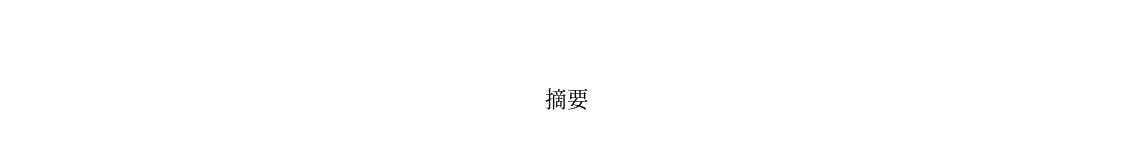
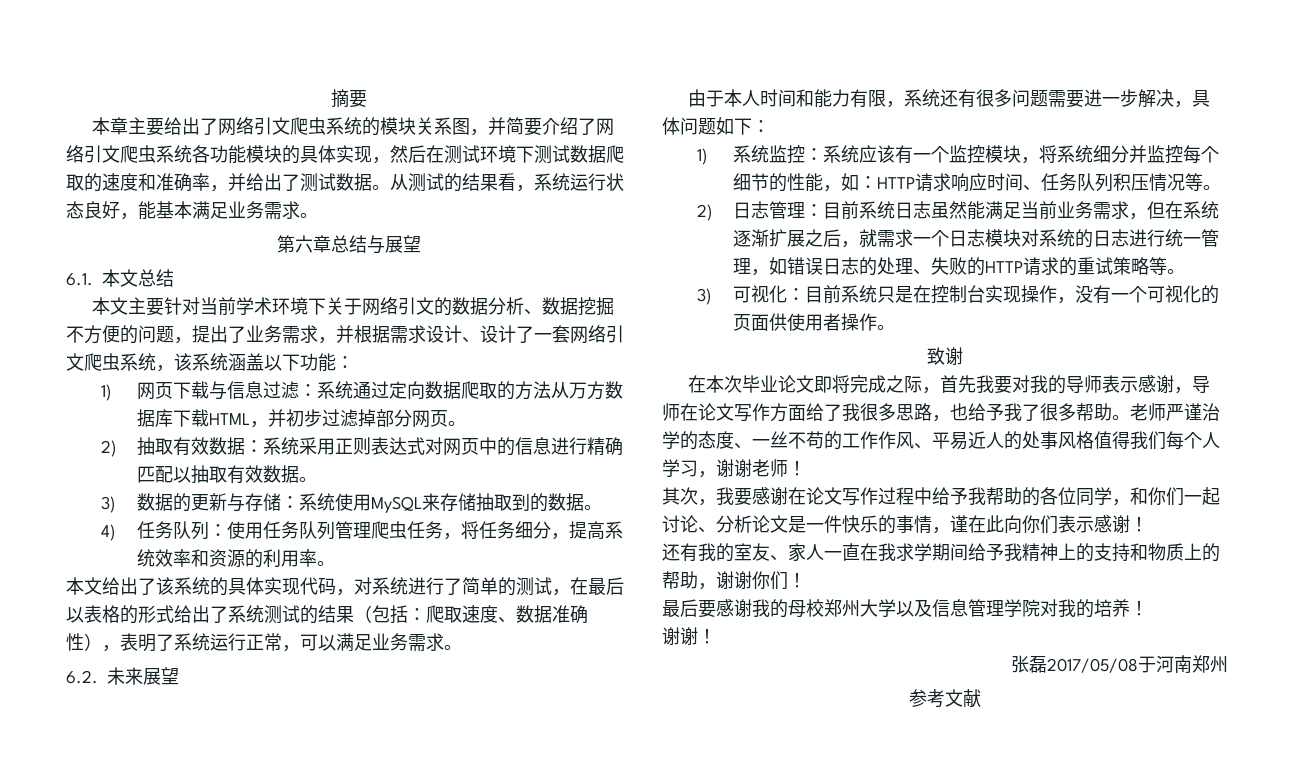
(589, 99) none -> [92,117,615,136] [66,145,624,164] [66,173,624,192] [66,201,318,220] [277,235,421,254] [66,269,174,287] [92,297,615,316] [66,325,624,344] [66,353,354,372] [101,381,623,401] [136,409,466,428] [101,437,623,457] [136,465,317,484] [101,493,602,513] [101,521,623,541] [136,549,335,568] [66,577,624,596] [66,605,588,624] [66,633,462,652] [66,667,179,685] [688,89,1211,108] [662,117,770,135] [697,145,1219,165] [732,173,1221,192] [697,201,1219,221] [732,229,1219,248] [732,257,1185,276] [697,285,1219,305] [732,313,895,331] [927,347,963,365] [688,375,1211,394] [662,403,1220,422] [662,431,1220,450] [662,459,806,478] [662,487,1220,506] [662,515,1148,534] [662,543,1220,562] [662,571,806,590] [662,599,1148,618] [662,627,716,645] [1011,655,1228,673] [909,689,981,708] // 本章主要给出了网络引文爬虫系统的模块关系图，并简要介绍了网络引文爬虫系统各功能模块的具体实现，然后在测试环境下测试数据爬取的速度和准确率，并给出了测试数据。从测试的结果看，系统运行状态良好，能基本满足业务需求。 // 第六章总结与展望 // 6.1.本文总结 // 本文主要针对当前学术环境下关于网络引文的数据分析、数据挖掘不方便的问题，提出了业务需求，并根据需求设计、设计了一套网络引文爬虫系统，该系统涵盖以下功能： // 1)网页下载与信息过滤：系统通过定向数据爬取的方法从万方数据库下载HTML，并初步过滤掉部分网页。 // 2)抽取有效数据：系统采用正则表达式对网页中的信息进行精确匹配以抽取有效数据。 // 3)数据的更新与存储：系统使用MySQL来存储抽取到的数据。 // 4)任务队列：使用任务队列管理爬虫任务，将任务细分，提高系统效率和资源的利用率。 // 本文给出了该系统的具体实现代码，对系统进行了简单的测试，在最后以表格的形式给出了系统测试的结果（包括：爬取速度、数据准确性），表明了系统运行正常，可以满足业务需求。 // 6.2.未来展望 // 由于本人时间和能力有限，系统还有很多问题需要进一步解决，具体问题如下： // 1)系统监控：系统应该有一个监控模块，将系统细分并监控每个细节的性能，如：HTTP请求响应时间、任务队列积压情况等。 // 2)日志管理：目前系统日志虽然能满足当前业务需求，但在系统逐渐扩展之后，就需求一个日志模块对系统的日志进行统一管理，如错误日志的处理、失败的HTTP请求的重试策略等。 // 3)可视化：目前系统只是在控制台实现操作，没有一个可视化的页面供使用者操作。 // 致谢 // 在本次毕业论文即将完成之际，首先我要对我的导师表示感谢，导师在论文写作方面给了我很多思路，也给予我了很多帮助。老师严谨治学的态度、一丝不苟的工作作风、平易近人的处事风格值得我们每个人学习，谢谢老师！ // 其次，我要感谢在论文写作过程中给予我帮助的各位同学，和你们一起讨论、分析论文是一件快乐的事情，谨在此向你们表示感谢！ // 还有我的室友、家人一直在我求学期间给予我精神上的支持和物质上的帮助，谢谢你们！ // 最后要感谢我的母校郑州大学以及信息管理学院对我的培养！ // 谢谢！ // 张磊2017/05/08于河南郑州 // 参考文献

